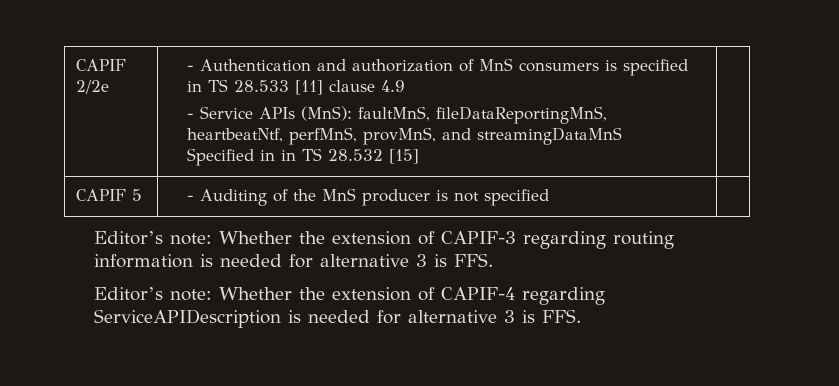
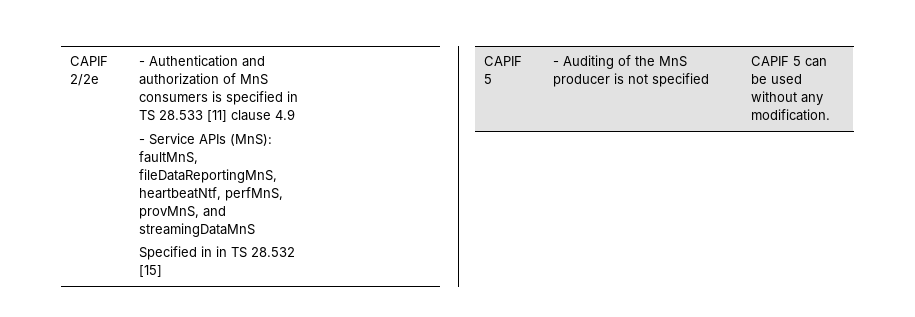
[94,231,675,249] [94,253,494,268] [94,287,606,305] [94,309,582,328] // Editor’s note: Whether the extension of CAPIF-3 regarding routing information is needed for alternative 3 is FFS. // Editor’s note: Whether the extension of CAPIF-4 regarding ServiceAPIDescription is needed for alternative 3 is FFS. -> [751,56,828,67] [751,74,803,84] [751,91,824,105] [751,109,831,121] CAPIF 5 can be used without any modification.

